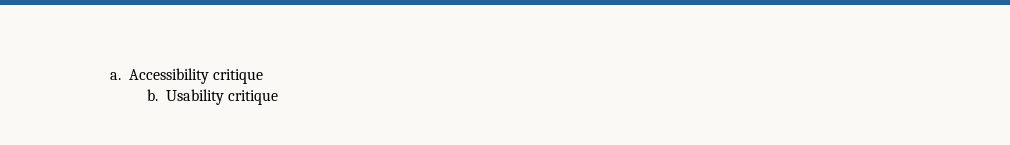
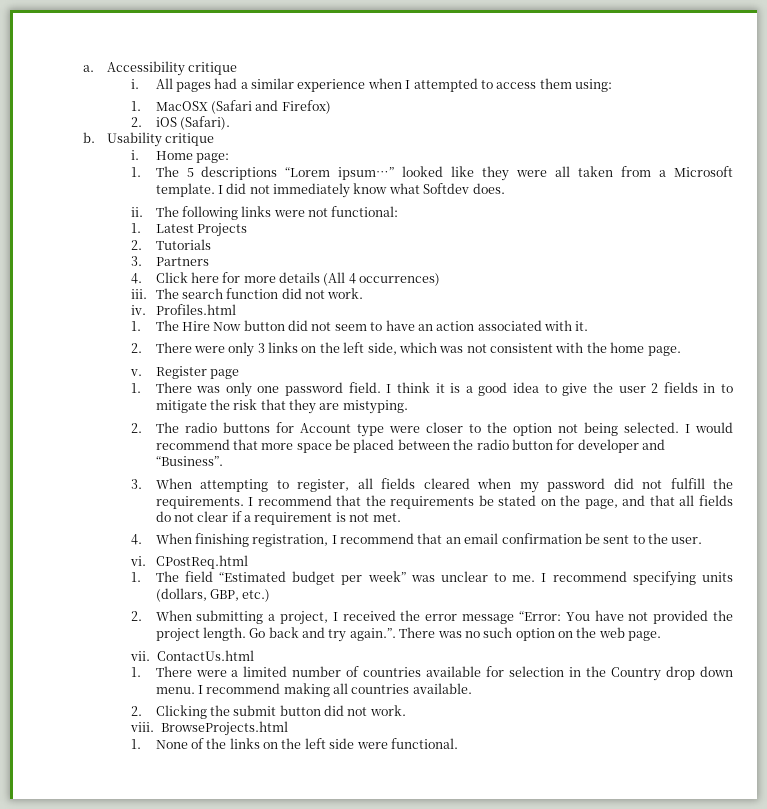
[147,89,279,105] b. Usability critique -> [131,78,613,92] [131,100,331,114] [131,116,230,130] [82,132,215,147] [131,150,229,163] [131,166,733,181] [155,183,505,198] [131,206,399,220] [131,223,247,237] [131,239,211,250] [131,256,209,266] [131,272,441,286] [131,288,364,299] [131,304,236,315] [131,320,589,331] [131,342,681,357] [130,366,239,379] [131,382,733,397] [155,399,408,414] [131,422,733,437] [155,439,666,453] [155,456,223,466] [131,478,733,493] [155,495,734,509] [155,511,401,525] [131,533,703,547] [130,555,248,569] [131,571,734,586] [155,588,271,602] [131,610,733,625] [155,627,662,642] [130,650,254,661] [131,666,733,681] [155,683,472,697] [131,705,406,719] [130,721,288,736] [131,738,458,749] i. All pages had a similar experience when I attempted to access them using: // 1. MacOSX (Safari and Firefox) // 2. iOS (Safari). // b. Usability critique // i. Home page: // 1. The 5 descriptions “Lorem ipsum…” looked like they were all taken from a Microsoft template. I did not immediately know what Softdev does. // ii. The following links were not functional: // 1. Latest Projects // 2. Tutorials // 3. Partners // 4. Click here for more details (All 4 occurrences) // iii. The search function did not work. // iv. Profiles.html // 1. The Hire Now button did not seem to have an action associated with it. // 2. There were only 3 links on the left side, which was not consistent with the home page. // v. Register page // 1. There was only one password field. I think it is a good idea to give the user 2 fields in to mitigate the risk that they are mistyping. // 2. The radio buttons for Account type were closer to the option not being selected. I would recommend that more space be placed between the radio button for developer and “Business”. // 3. When attempting to register, all fields cleared when my password did not fulfill the requirements. I recommend that the requirements be stated on the page, and that all fields do not clear if a requirement is not met. // 4. When finishing registration, I recommend that an email confirmation be sent to the user. // vi. CPostReq.html // 1. The field “Estimated budget per week” was unclear to me. I recommend specifying units (dollars, GBP, etc.) // 2. When submitting a project, I received the error message “Error: You have not provided the project length. Go back and try again.”. There was no such option on the web page. // vii. ContactUs.html // 1. There were a limited number of countries available for selection in the Country drop down menu. I recommend making all countries available. // 2. Clicking the submit button did not work. // viii. BrowseProjects.html // 1. None of the links on the left side were functional.

